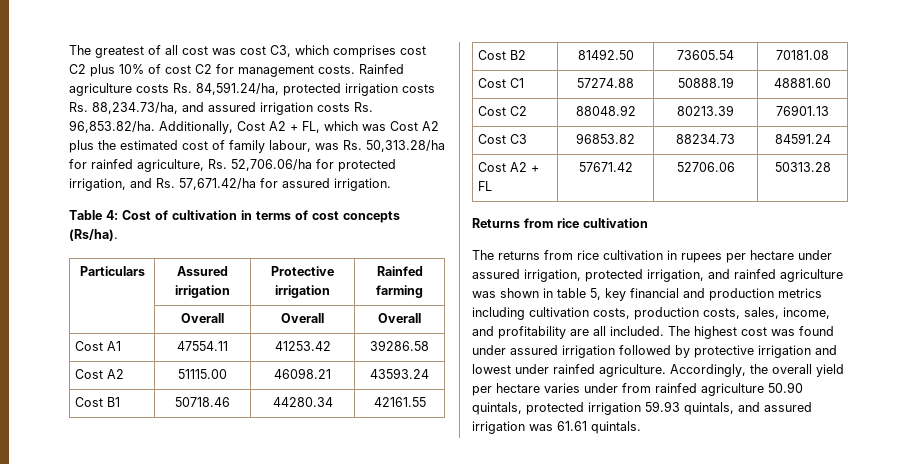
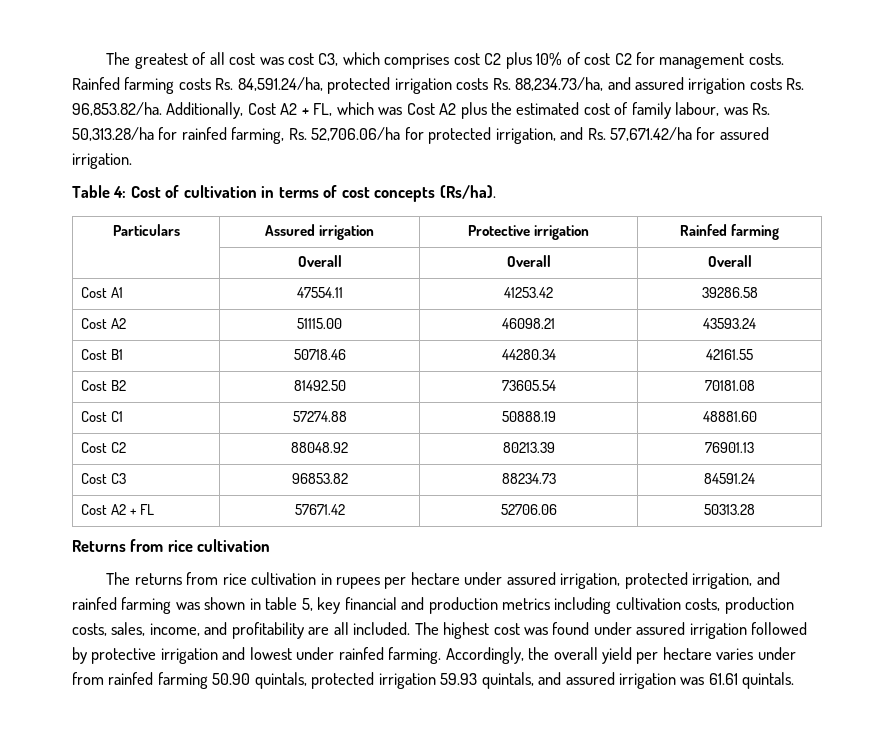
[69,83,132,96] agriculture -> [124,77,175,94] farming
[137,159,204,172] agriculture, -> [231,127,285,144] farming,
[780,269,843,282] agriculture -> [121,597,172,614] farming
[599,364,666,377] agriculture. -> [388,647,442,664] farming.
[701,383,764,396] agriculture -> [157,672,208,689] farming

